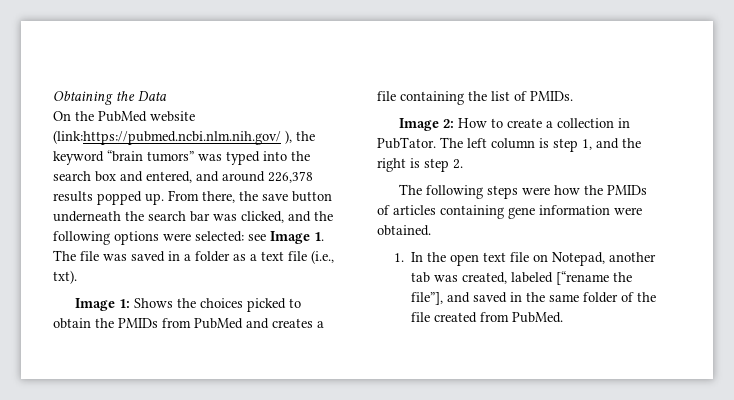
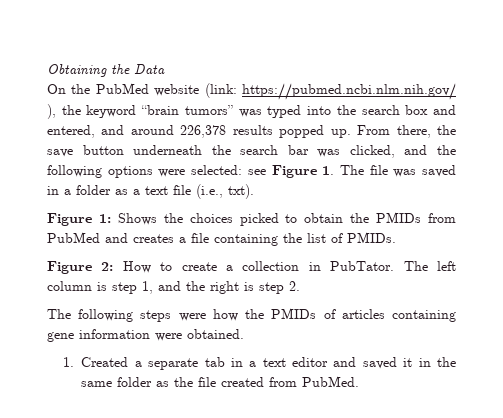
[53,130,281,145] (link:https://pubmed.ncbi.nlm.nih.gov/ -> [204,83,456,100] (link: https://pubmed.ncbi.nlm.nih.gov/
[270,231,310,244] Image -> [271,165,317,178] Figure
[74,298,115,311] Image -> [47,213,92,226] Figure
[398,118,439,131] Image -> [47,261,92,274] Figure
[410,252,656,266] [410,271,632,285] [410,292,443,305] In the open text file on Notepad, another tab was created, labeled [“rename the file”], -> [81,357,329,370] Created a separate tab in a text editor
(507, 297) none -> [403,358,413,367] it
[620,292,634,302] of -> [156,381,170,387] as

